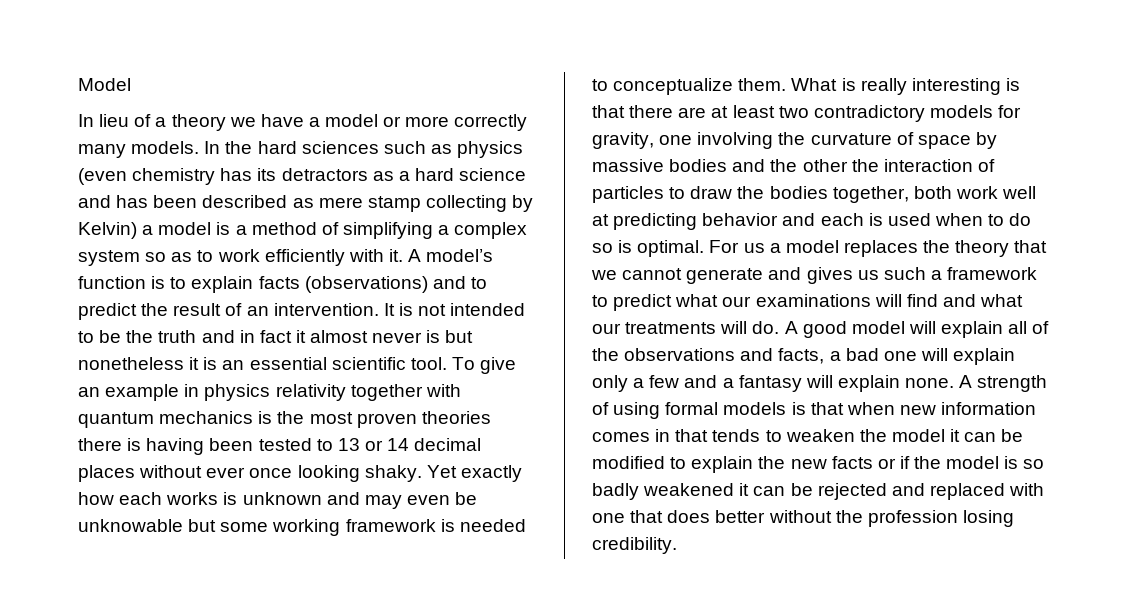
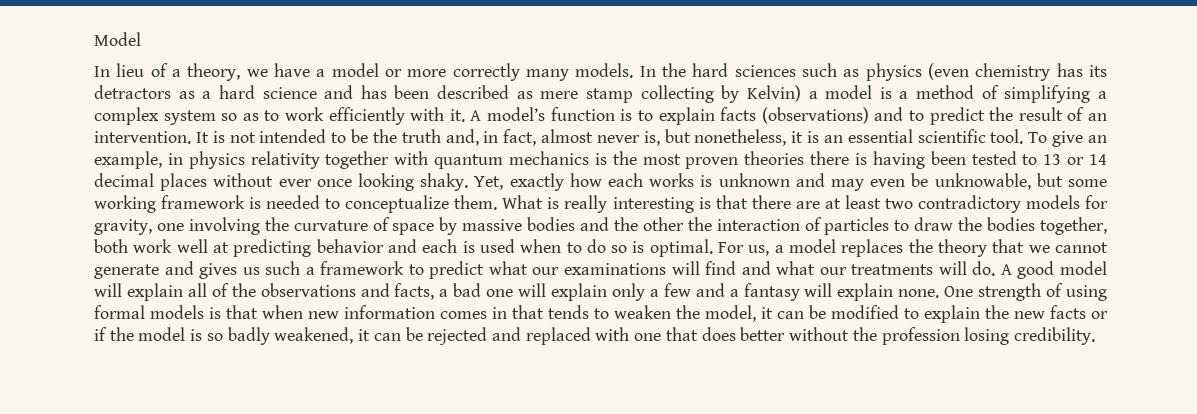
[171,114,226,131] theory -> [187,63,241,81] theory,
[201,330,474,343] [78,357,184,370] and in fact it almost never is but nonetheless -> [445,129,787,146] and, in fact, almost never is, but nonetheless,
[105,384,180,401] example -> [94,151,162,169] example,
[426,465,457,478] Yet -> [474,176,504,190] Yet,
[78,519,183,532] unknowable -> [934,173,1031,190] unknowable,
[743,243,765,253] us -> [748,245,770,256] us,
[959,375,973,388] A -> [944,286,974,297] One
[891,429,945,442] model -> [705,305,756,322] model,
[643,483,735,496] weakened -> [274,327,354,344] weakened,

